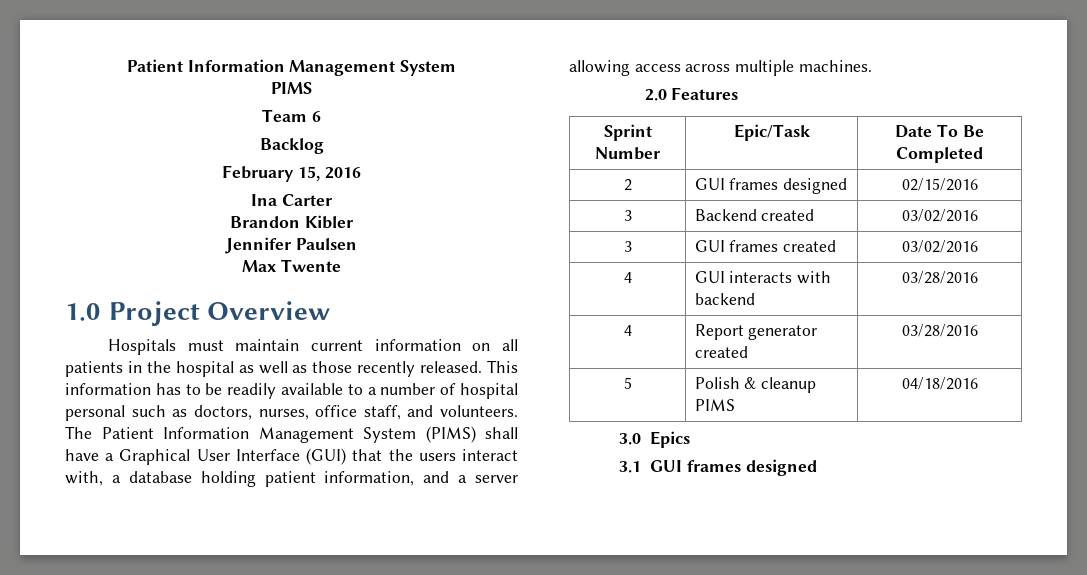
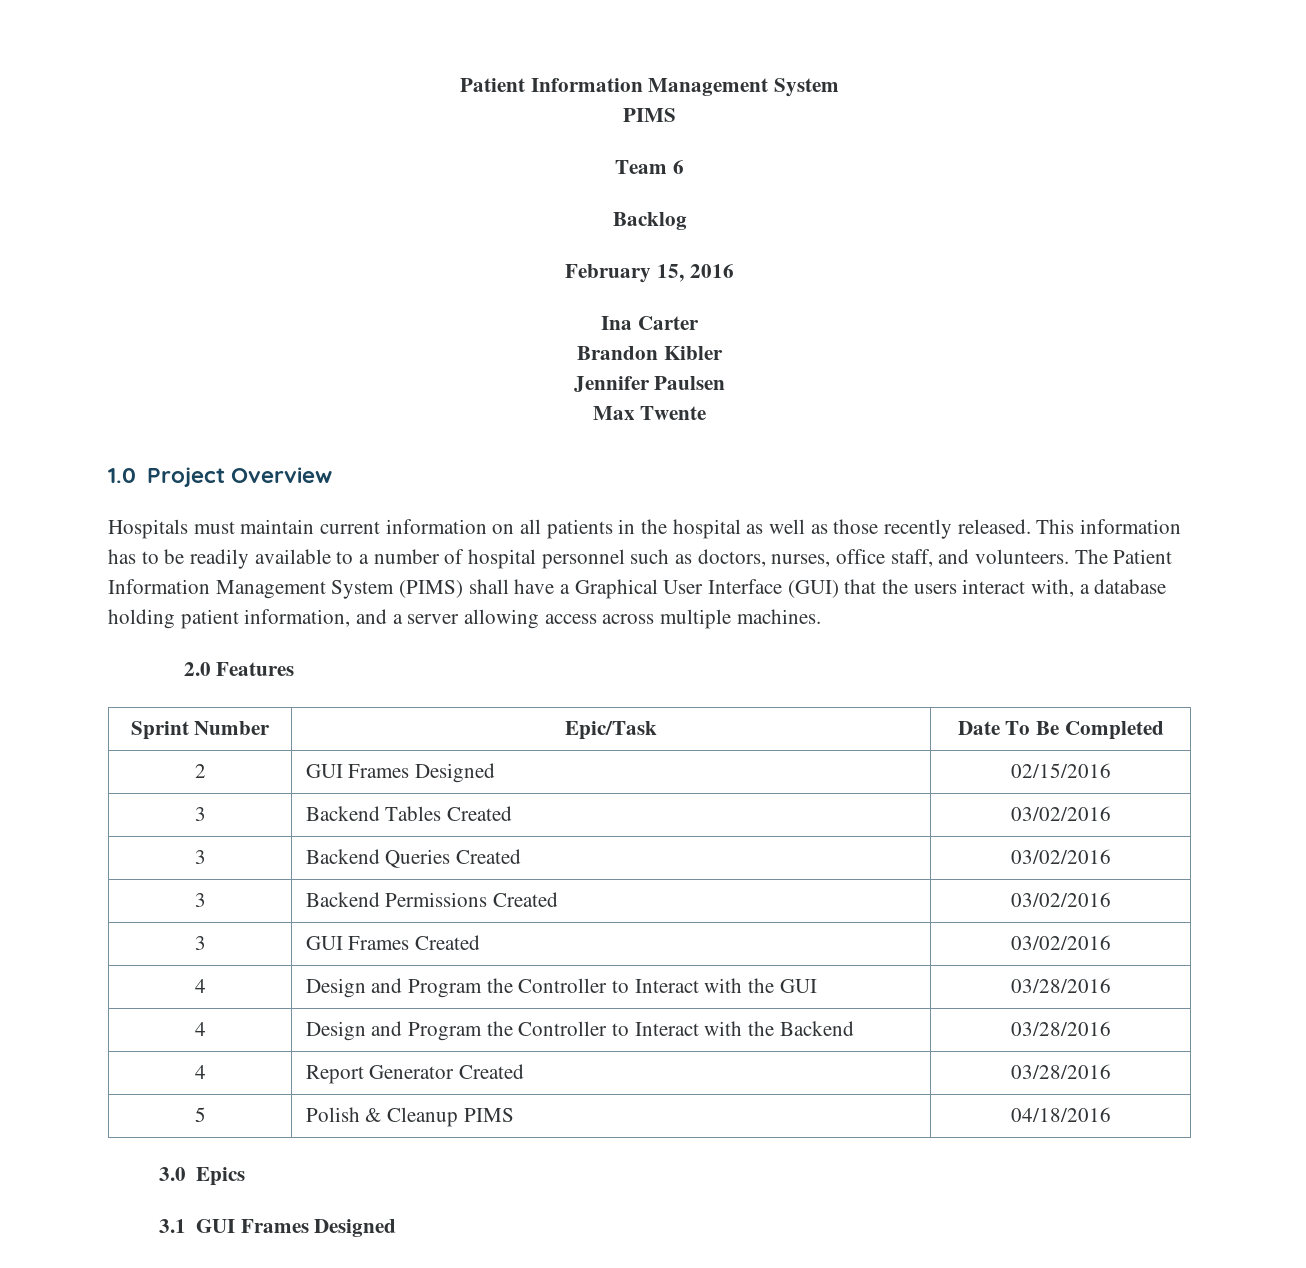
[65,405,125,421] personal -> [541,549,625,569] personnel
[729,178,848,194] frames designed -> [348,763,496,783] Frames Designed
[761,209,815,221] created -> [385,806,513,821] [1010,806,1111,821] [194,850,206,864] [305,849,522,868] [1010,849,1111,864] [194,893,206,907] [305,892,559,907] Tables Created | 03/02/2016 // 3 | Backend Queries Created | 03/02/2016 // 3 | Backend Permissions Created
[729,240,837,252] frames created -> [348,935,481,950] Frames Created
[694,271,832,284] [694,293,755,305] GUI interacts with backend -> [305,978,817,998] [1010,978,1111,993] [194,1022,206,1036] [305,1021,854,1041] Design and Program the Controller to Interact with the GUI | 03/28/2016 // 4 | Design and Program the Controller to Interact with the Backend
[748,325,818,340] [694,346,748,358] generator created -> [369,1064,525,1079] Generator Created
[761,377,817,393] cleanup -> [387,1107,459,1127] Cleanup
[686,459,817,476] frames designed -> [240,1219,397,1237] Frames Designed

